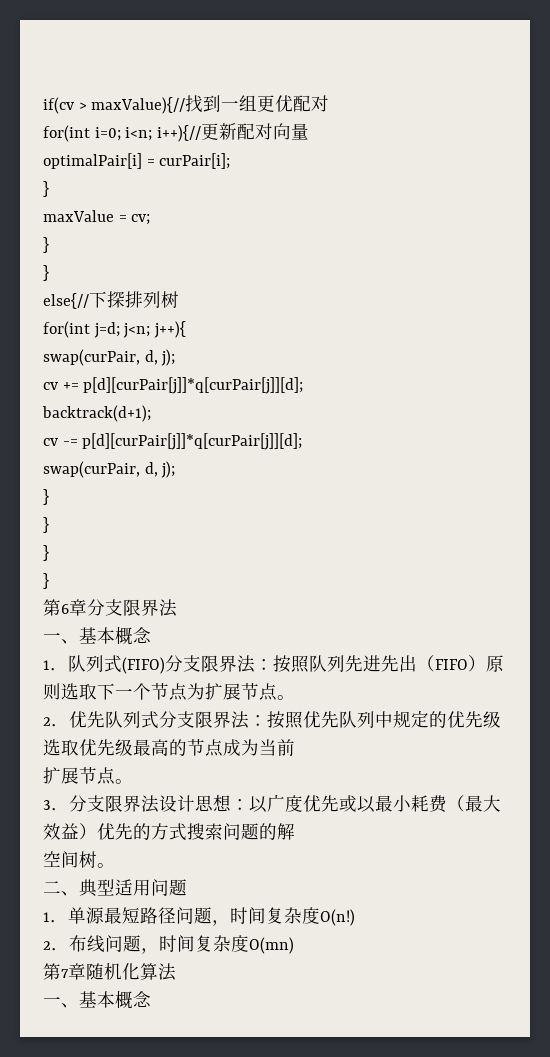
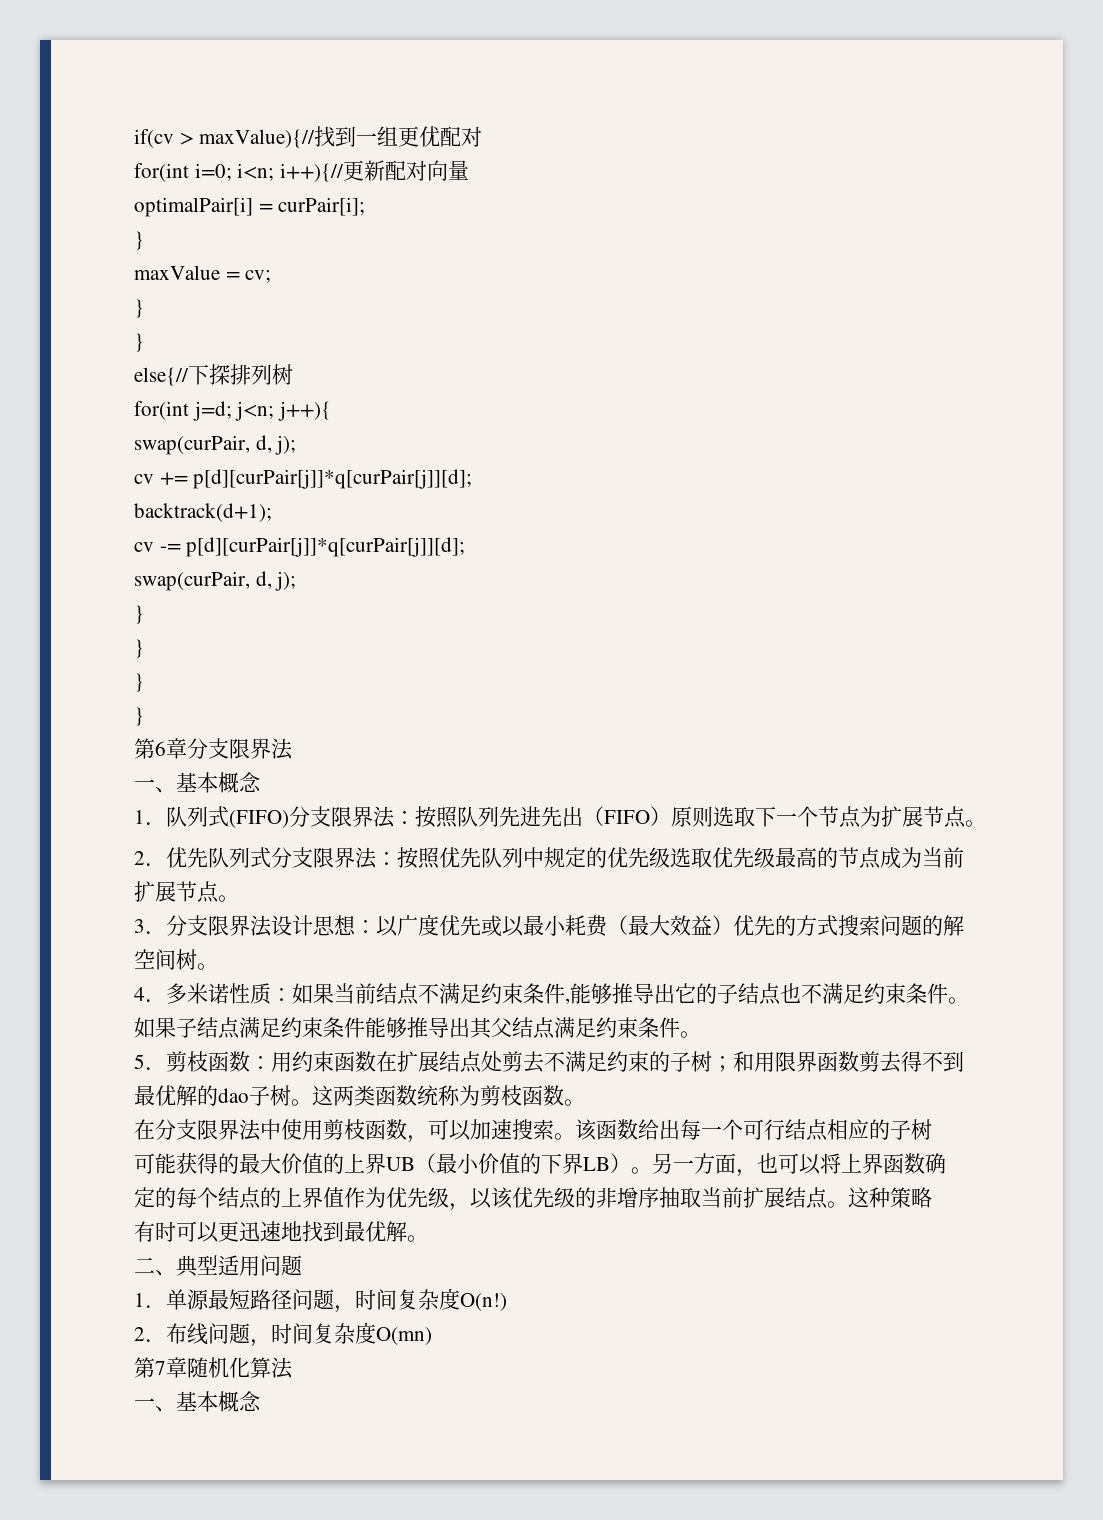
(115, 865) none -> [134,983,969,1005] [134,1017,701,1039] [134,1051,964,1073] [134,1085,585,1106] [134,1119,932,1143] [134,1152,946,1177] [134,1187,932,1211] [134,1221,428,1243] // 4．多米诺性质：如果当前结点不满足约束条件,能够推导出它的子结点也不满足约束条件。 // 如果子结点满足约束条件能够推导出其父结点满足约束条件。 // 5．剪枝函数：用约束函数在扩展结点处剪去不满足约束的子树；和用限界函数剪去得不到 // 最优解的dao子树。这两类函数统称为剪枝函数。 // 在分支限界法中使用剪枝函数，可以加速搜索。该函数给出每一个可行结点相应的子树 // 可能获得的最大价值的上界UB（最小价值的下界LB）。另一方面，也可以将上界函数确 // 定的每个结点的上界值作为优先级，以该优先级的非增序抽取当前扩展结点。这种策略 // 有时可以更迅速地找到最优解。

